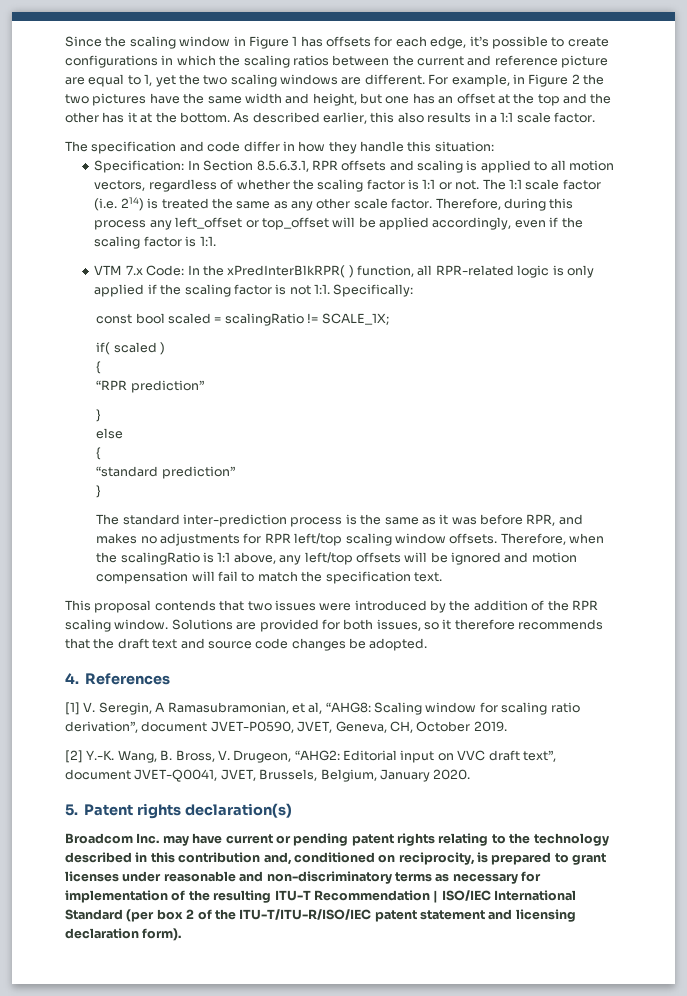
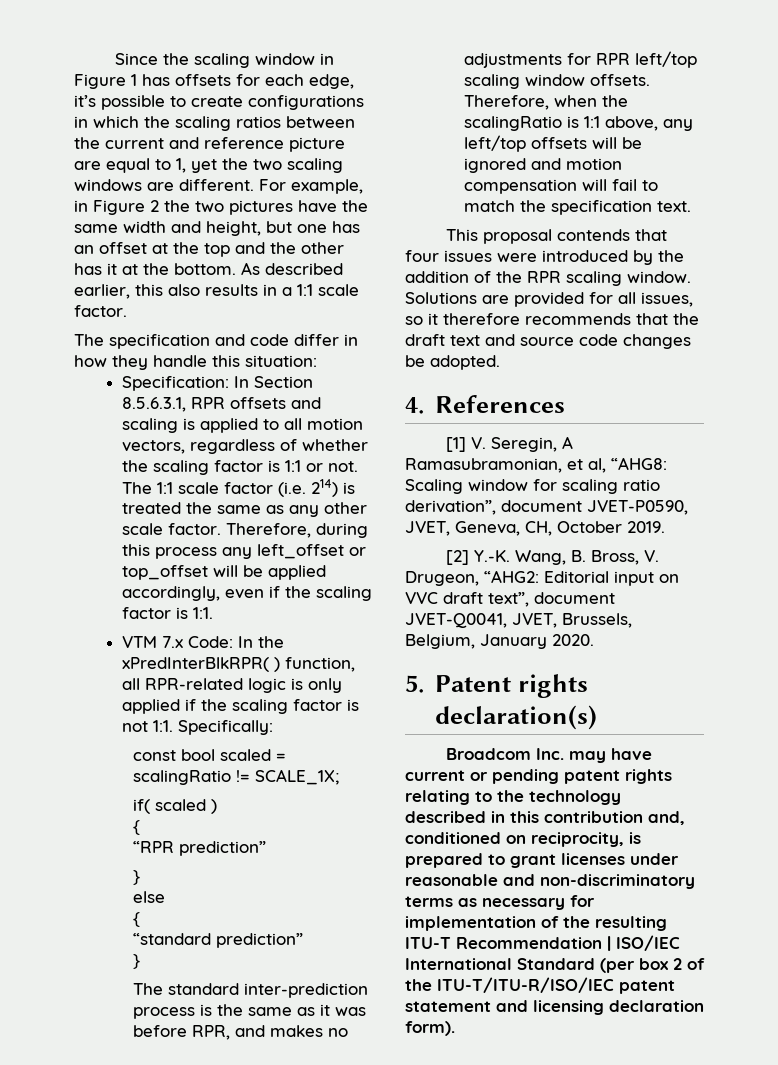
[247,601,272,611] two -> [405,250,439,262] four
[343,619,374,630] both -> [618,292,636,304] all

